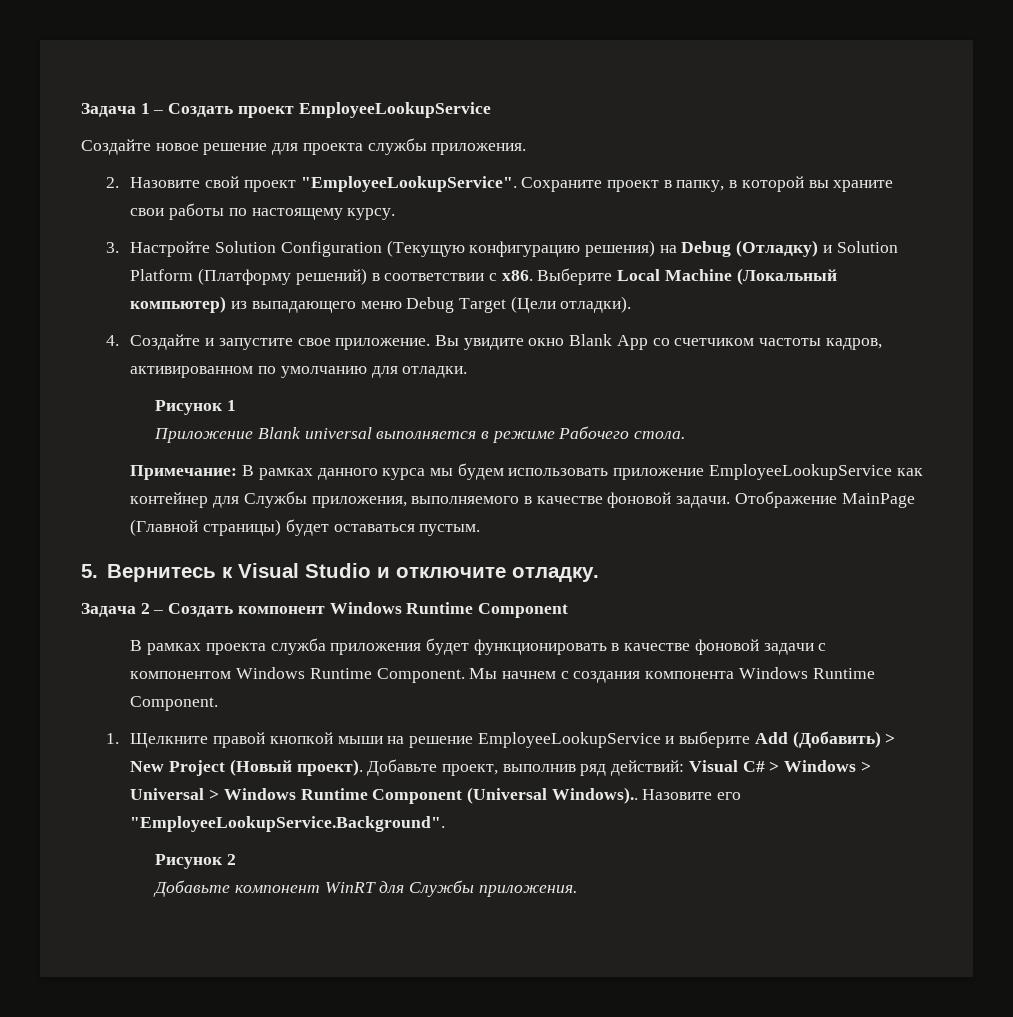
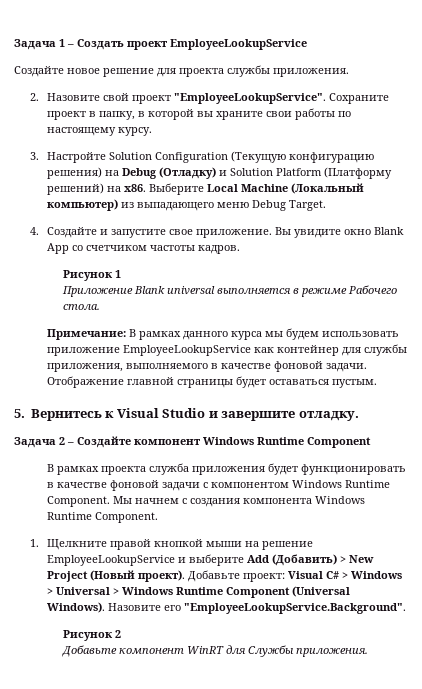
[371,273,498,281] в соответствии с -> [106,186,121,192] на
[459,296,632,313] Target (Цели отладки). -> [288,200,326,211] Target.
[825,338,882,350] [130,366,468,378] кадров, активированном по умолчанию для отладки. -> [197,245,240,254] кадров.
[243,491,307,508] Службы -> [363,344,407,356] службы
[841,493,915,508] [130,519,282,536] MainPage (Главной страницы) -> [126,377,233,388] главной страницы
[395,567,506,578] отключите -> [221,411,296,421] завершите
[168,603,234,617] Создать -> [77,436,131,448] Создайте
[442,760,685,776] проект, выполнив ряд действий: -> [242,573,285,582] проект:
[551,787,638,804] Windows).. -> [46,602,105,613] Windows).

